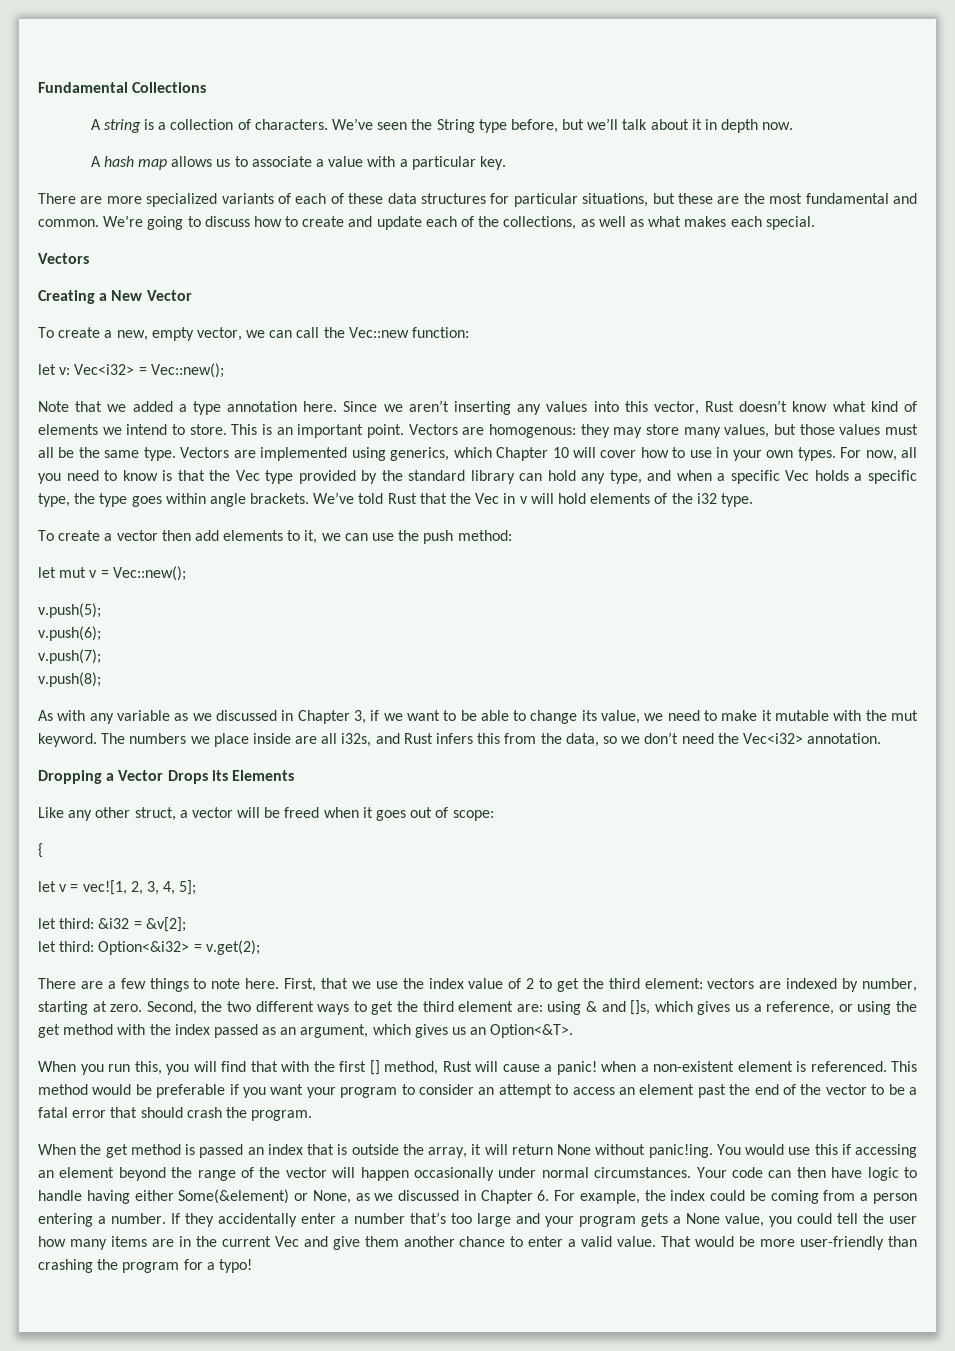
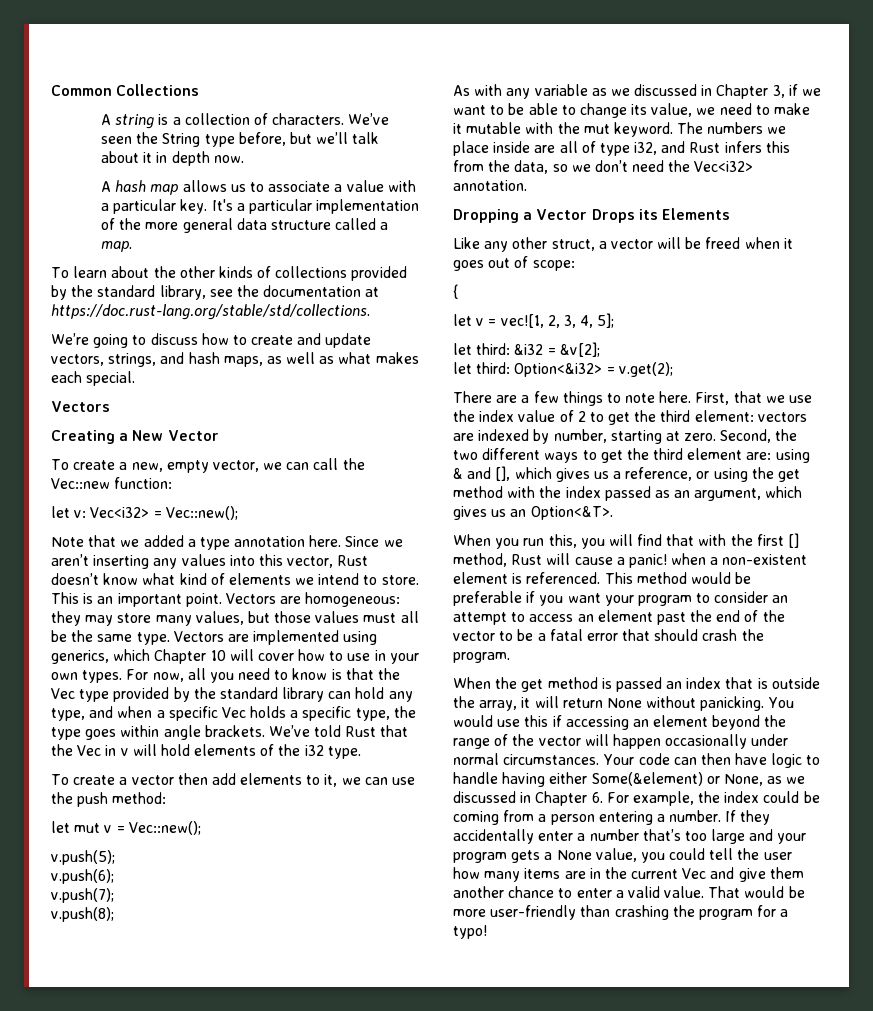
[38,82,128,93] Fundamental -> [51,85,112,96] Common
[38,193,917,207] [38,219,99,227] // There are more specialized variants of each of these data structures for particular situations, but these are the most fundamental and common. -> [211,199,420,214] [101,218,389,233] [101,241,133,252] [51,266,408,281] [51,285,380,300] [51,304,370,320] It's a particular implementation of the more general data structure called a map. // To learn about the other kinds of collections provided by the standard library, see the documentation at https://doc.rust-lang.org/stable/std/collections. //
[425,216,577,230] each of the collections, -> [51,352,263,367] vectors, strings, and hash maps,
[489,424,576,438] homogenous: -> [305,592,401,607] homogeneous:
[341,733,372,747] i32s, -> [581,141,658,156] of type i32,
[630,1000,651,1015] []s, -> [495,466,511,481] [],
[648,1144,713,1158] panic!ing. -> [700,696,765,711] panicking.

